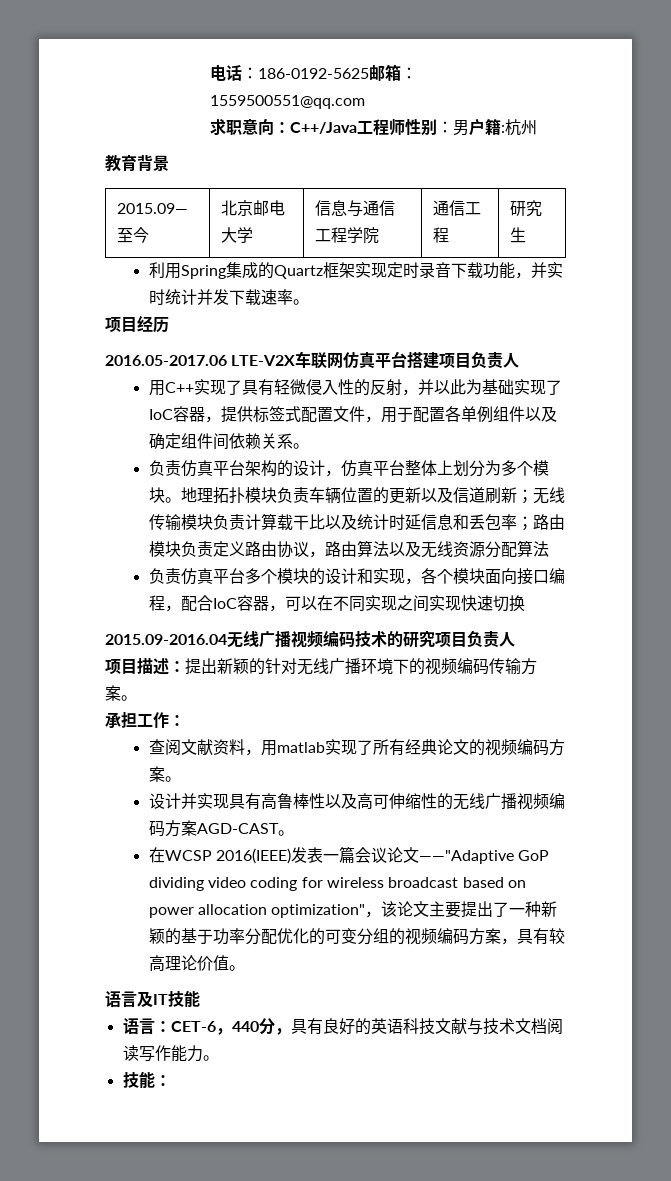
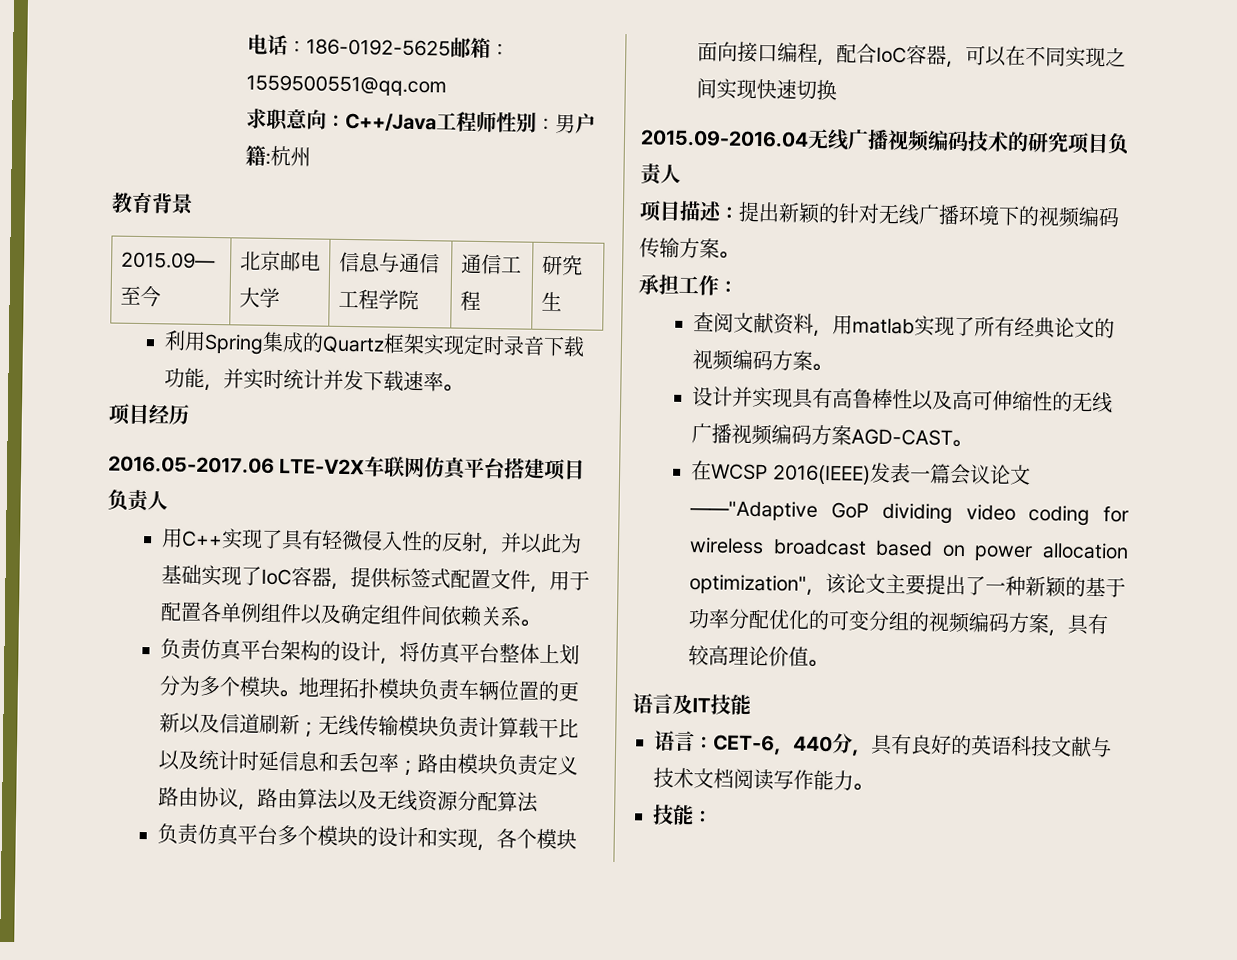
(341, 473) none -> [399,641,421,663] 将

